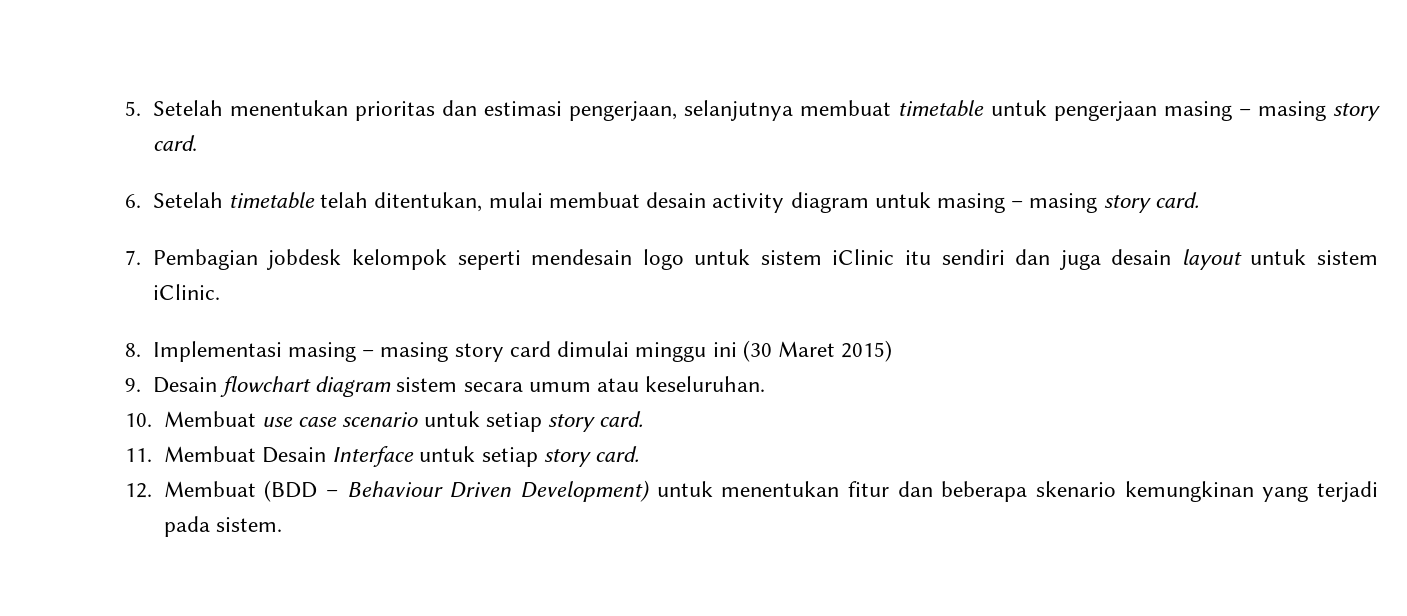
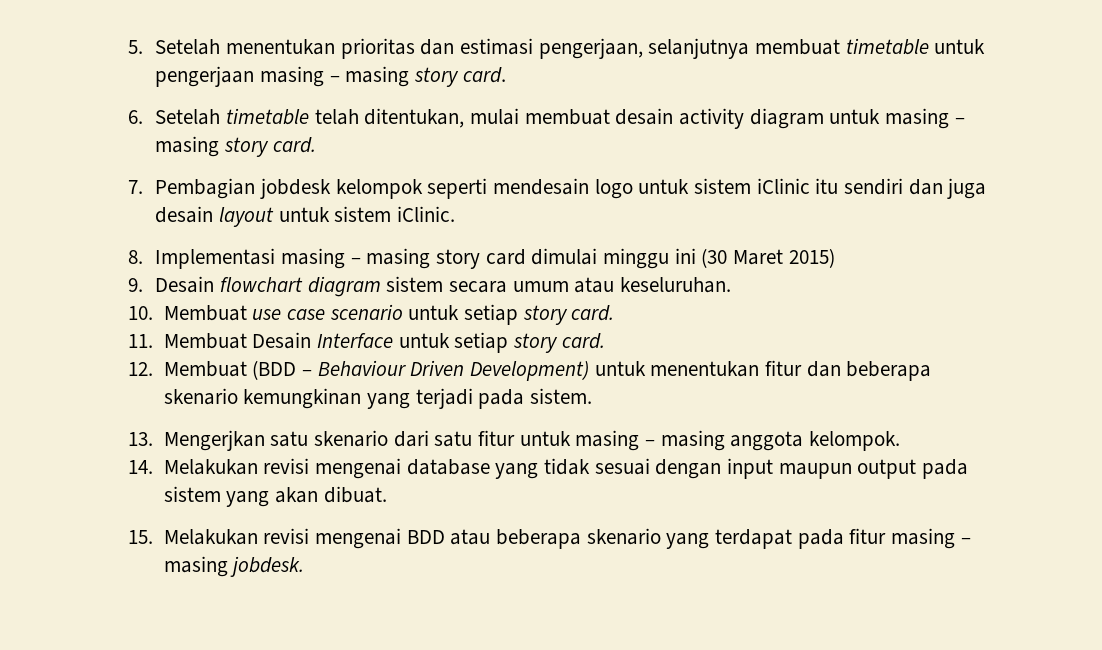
(283, 524) none -> [128,430,901,451] [128,458,969,479] [163,486,387,507] [128,528,971,549] [163,556,305,577] // 13. Mengerjkan satu skenario dari satu fitur untuk masing – masing anggota kelompok. // 14. Melakukan revisi mengenai database yang tidak sesuai dengan input maupun output pada sistem yang akan dibuat. // 15. Melakukan revisi mengenai BDD atau beberapa skenario yang terdapat pada fitur masing – masing jobdesk.

